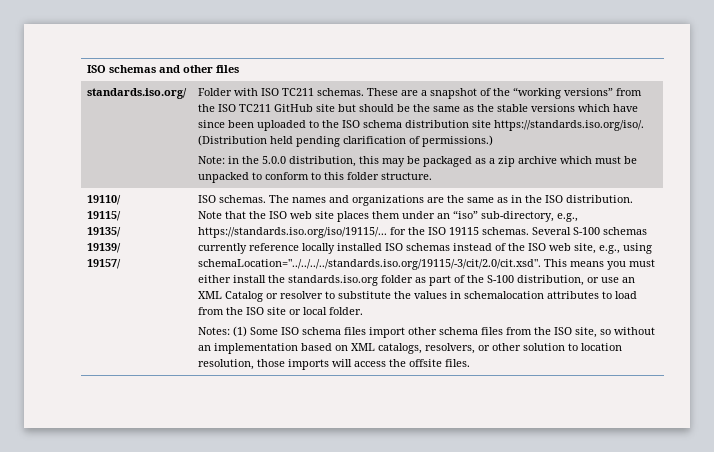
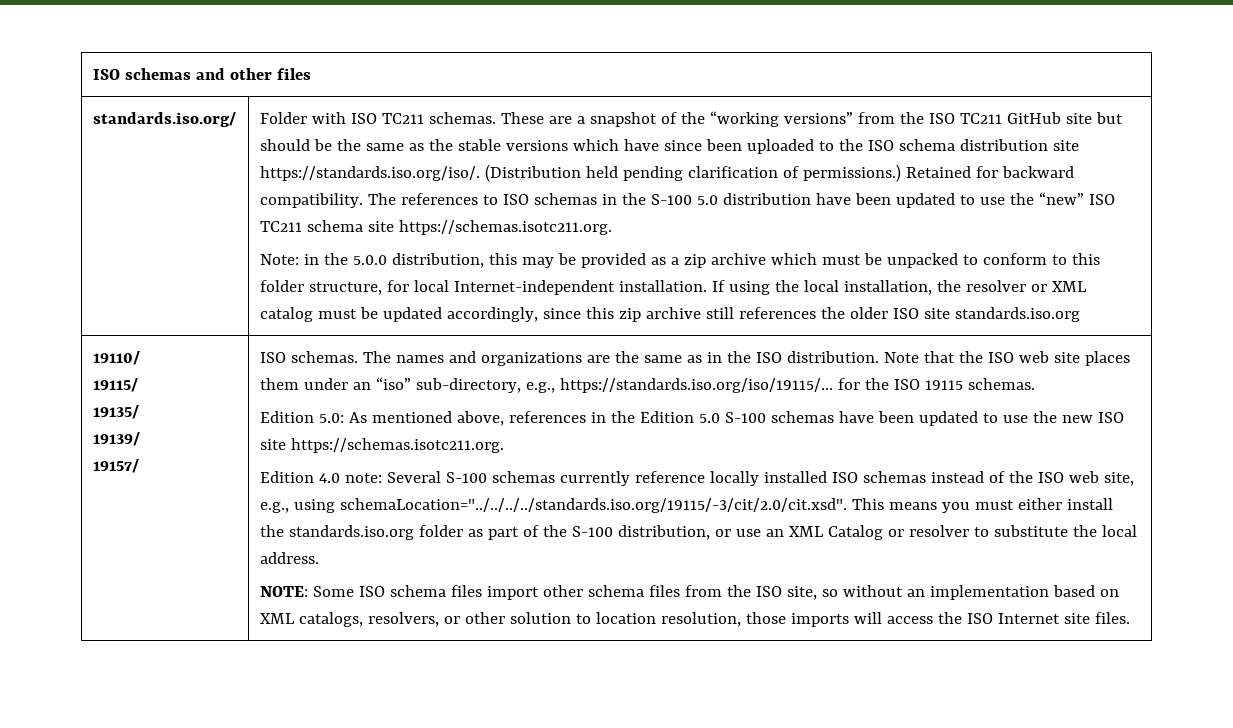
(493, 141) none -> [905,166,1074,178] [259,192,1115,208] [259,220,612,235] Retained for backward compatibility. The references to ISO schemas in the S-100 5.0 distribution have been updated to use the “new” ISO TC211 schema site https://schemas.isotc211.org.
[422,156,472,167] packaged -> [580,253,646,268] provided
[380,172,432,180] structure. -> [308,280,1087,295] [259,307,1080,322] structure, for local Internet-independent installation. If using the local installation, the resolver or XML catalog must be updated accordingly, since this zip archive still references the older ISO site standards.iso.org
(529, 231) none -> [259,411,1124,426] [259,438,504,453] [259,471,382,483] // Edition 5.0: As mentioned above, references in the Edition 5.0 S-100 schemas have been updated to use the new ISO site https://schemas.isotc211.org. // Edition 4.0 note:
[413,291,637,299] [197,307,363,315] [197,326,247,337] values in schemalocation attributes to load from the ISO site or local folder. // Notes: (1) -> [1101,525,1137,537] [259,552,319,564] [259,586,308,597] local address. // NOTE:
[408,359,442,367] offsite -> [966,613,1090,624] ISO Internet site

